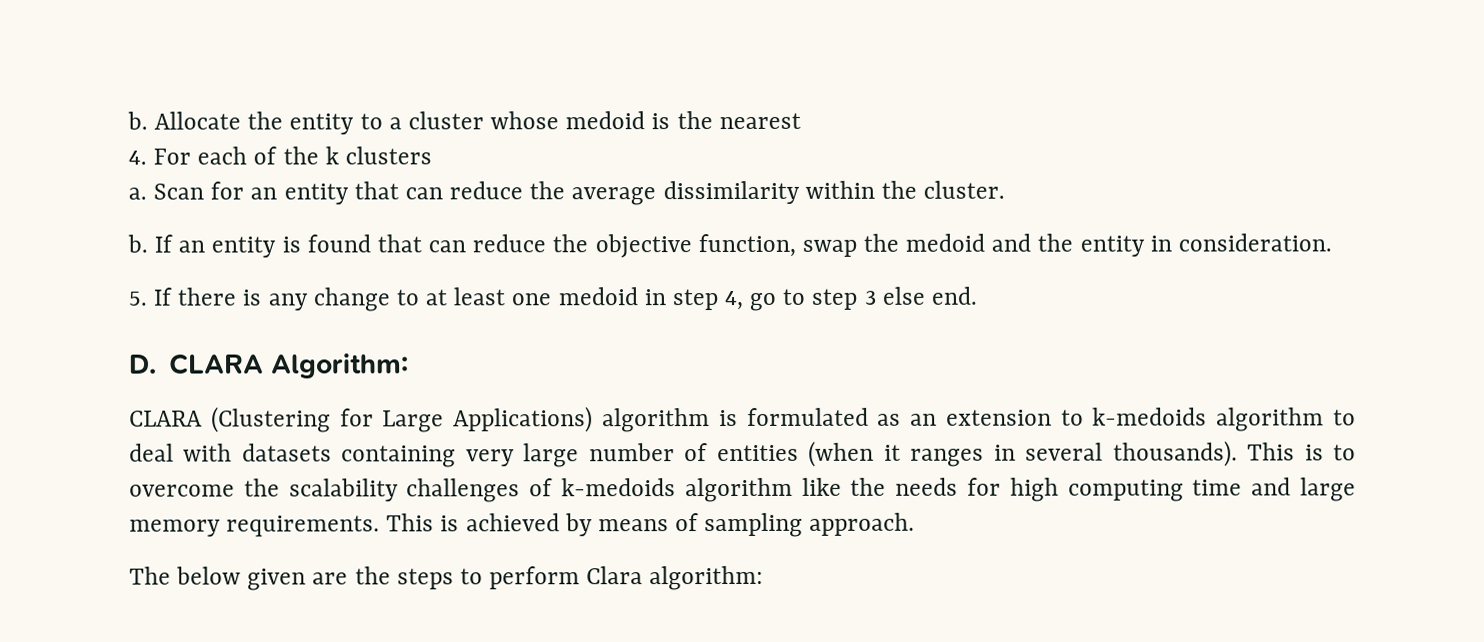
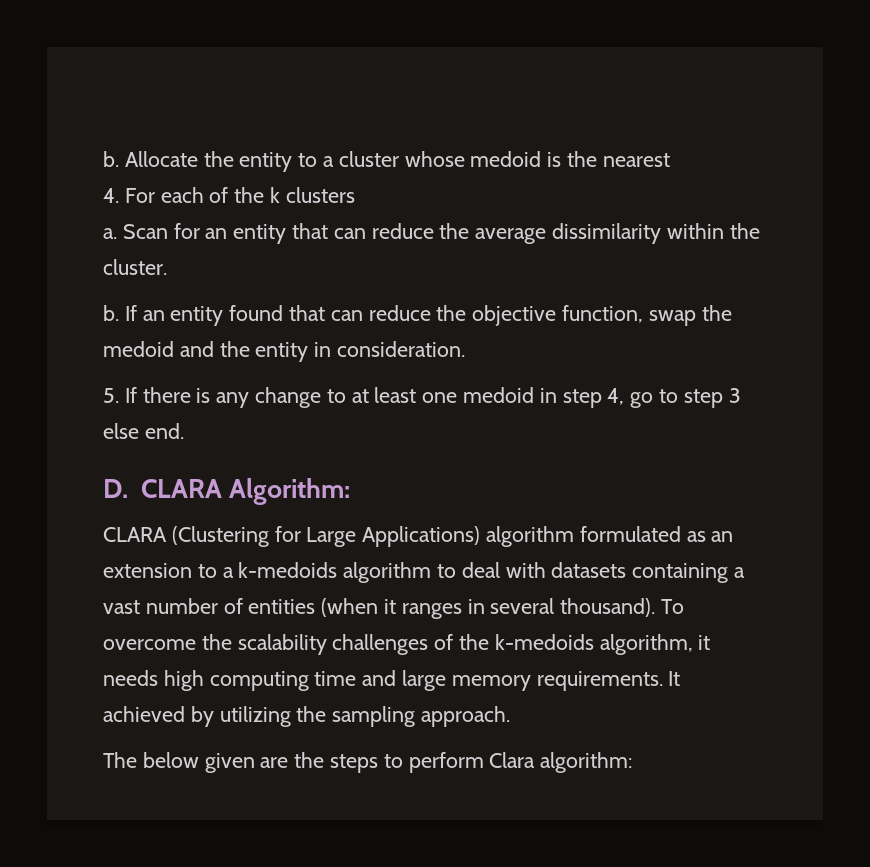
[281,236,301,253] is -> (224, 316) none
[718,410,738,427] is -> (575, 536) none
(1084, 417) none -> [222,567,234,578] a
[465,443,580,468] very large -> [734,567,746,578] [103,600,140,614] a vast
[1112,440,1357,467] thousands). This is to -> [560,598,685,617] thousand). To
[561,477,1001,503] k-medoids algorithm like the needs for -> [459,634,711,655] [103,670,158,686] the k-medoids algorithm, it needs
[386,513,700,537] This is achieved by means of -> [668,671,681,686] [103,706,327,727] It achieved by utilizing the

